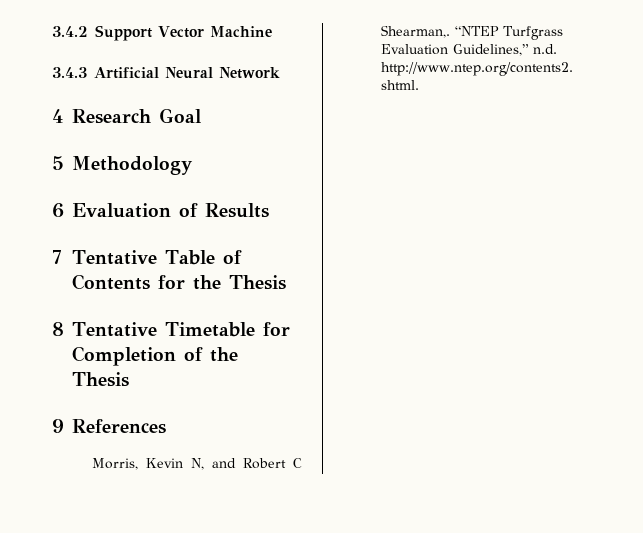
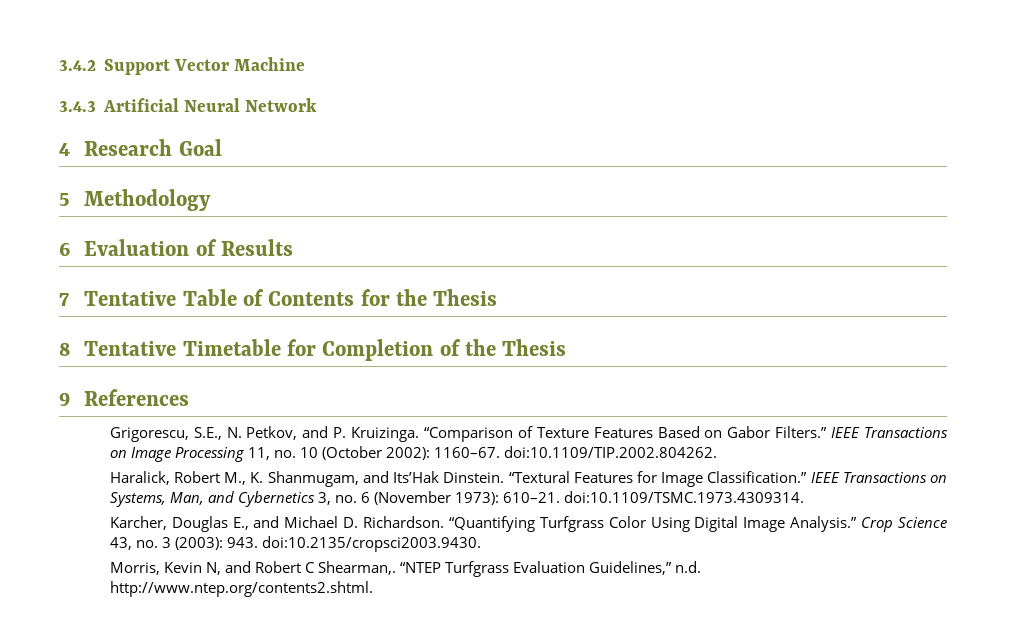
(166, 426) none -> [109,426,949,442] [109,446,718,462] [109,471,947,487] [109,491,805,507] [109,516,948,532] [109,536,482,552] // Grigorescu, S.E., N. Petkov, and P. Kruizinga. “Comparison of Texture Features Based on Gabor Filters.” IEEE Transactions on Image Processing 11, no. 10 (October 2002): 1160–67. doi:10.1109/TIP.2002.804262. // Haralick, Robert M., K. Shanmugam, and Its’Hak Dinstein. “Textural Features for Image Classification.” IEEE Transactions on Systems, Man, and Cybernetics 3, no. 6 (November 1973): 610–21. doi:10.1109/TSMC.1973.4309314. // Karcher, Douglas E., and Michael D. Richardson. “Quantifying Turfgrass Color Using Digital Image Analysis.” Crop Science 43, no. 3 (2003): 943. doi:10.2135/cropsci2003.9430.

